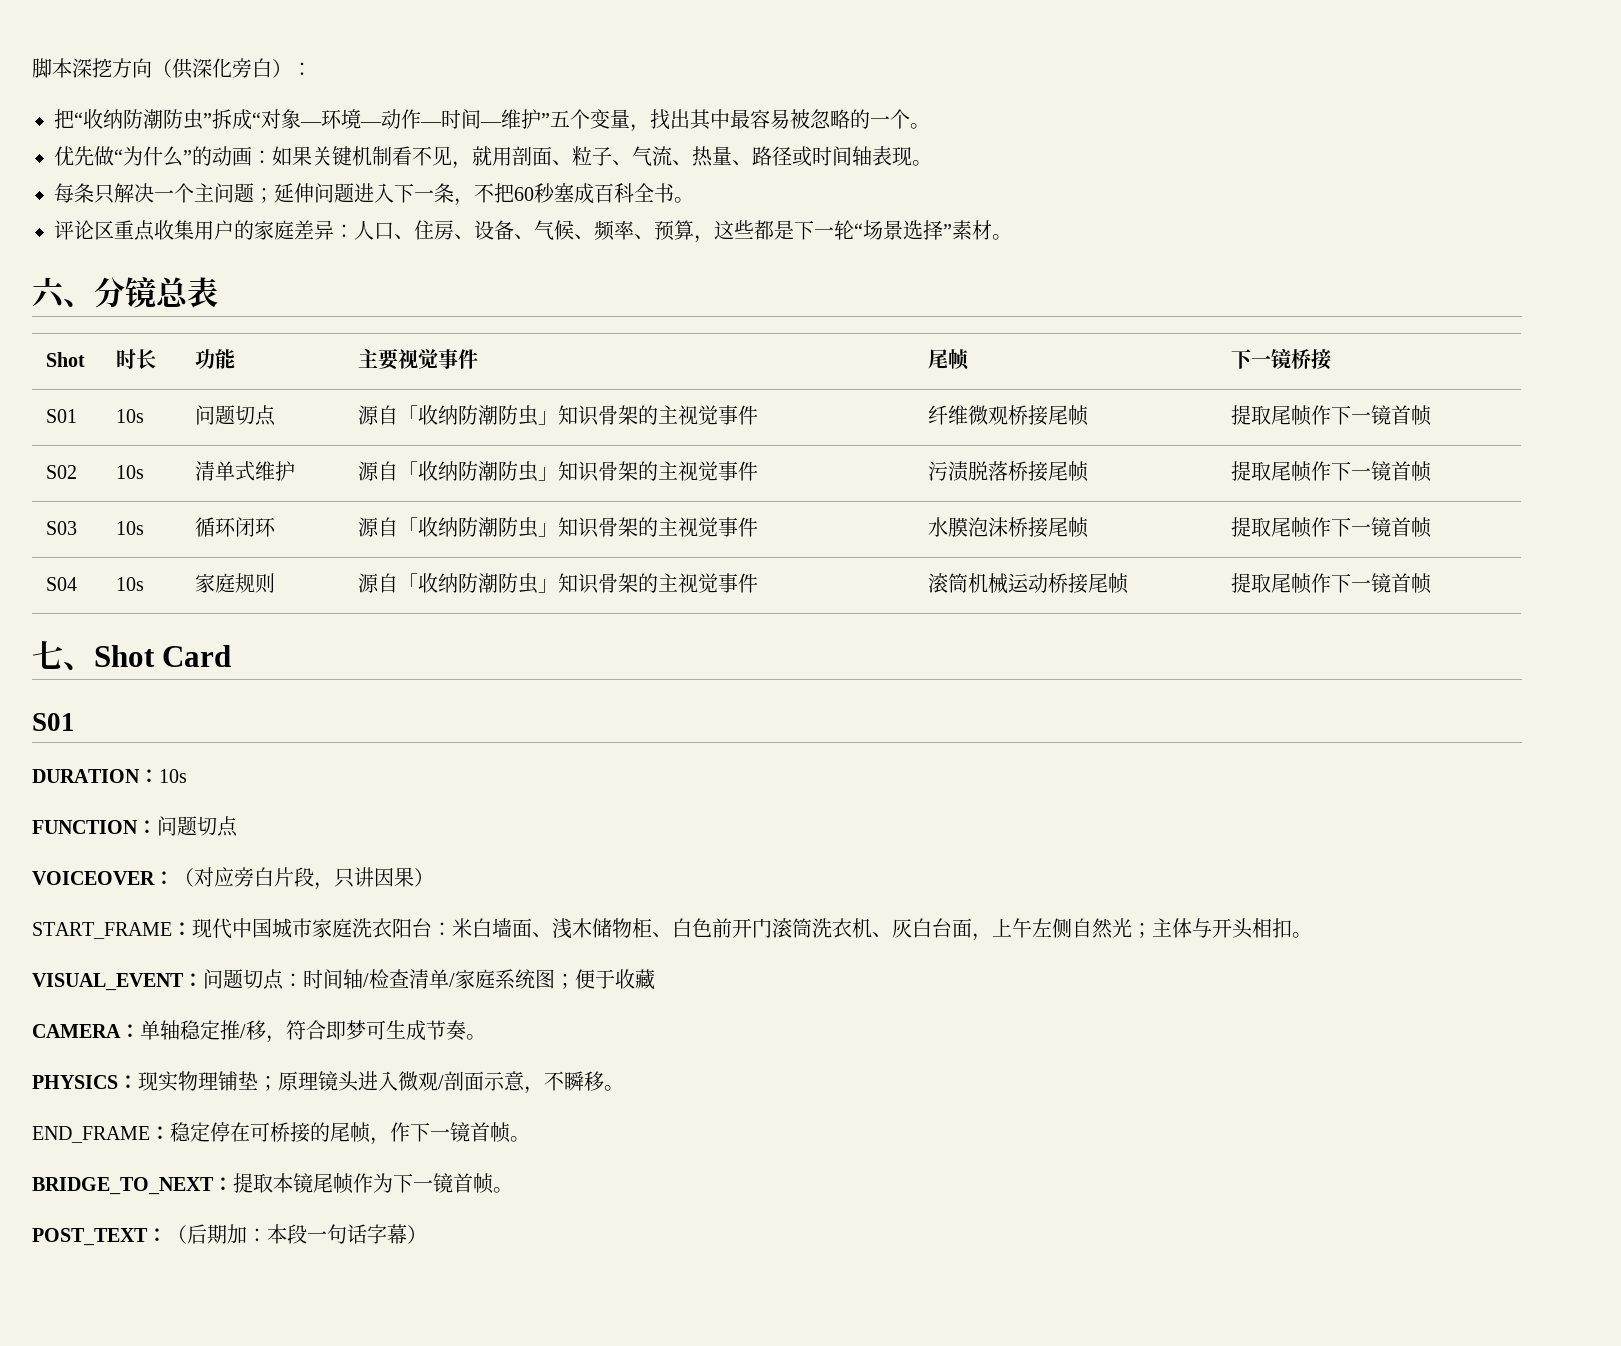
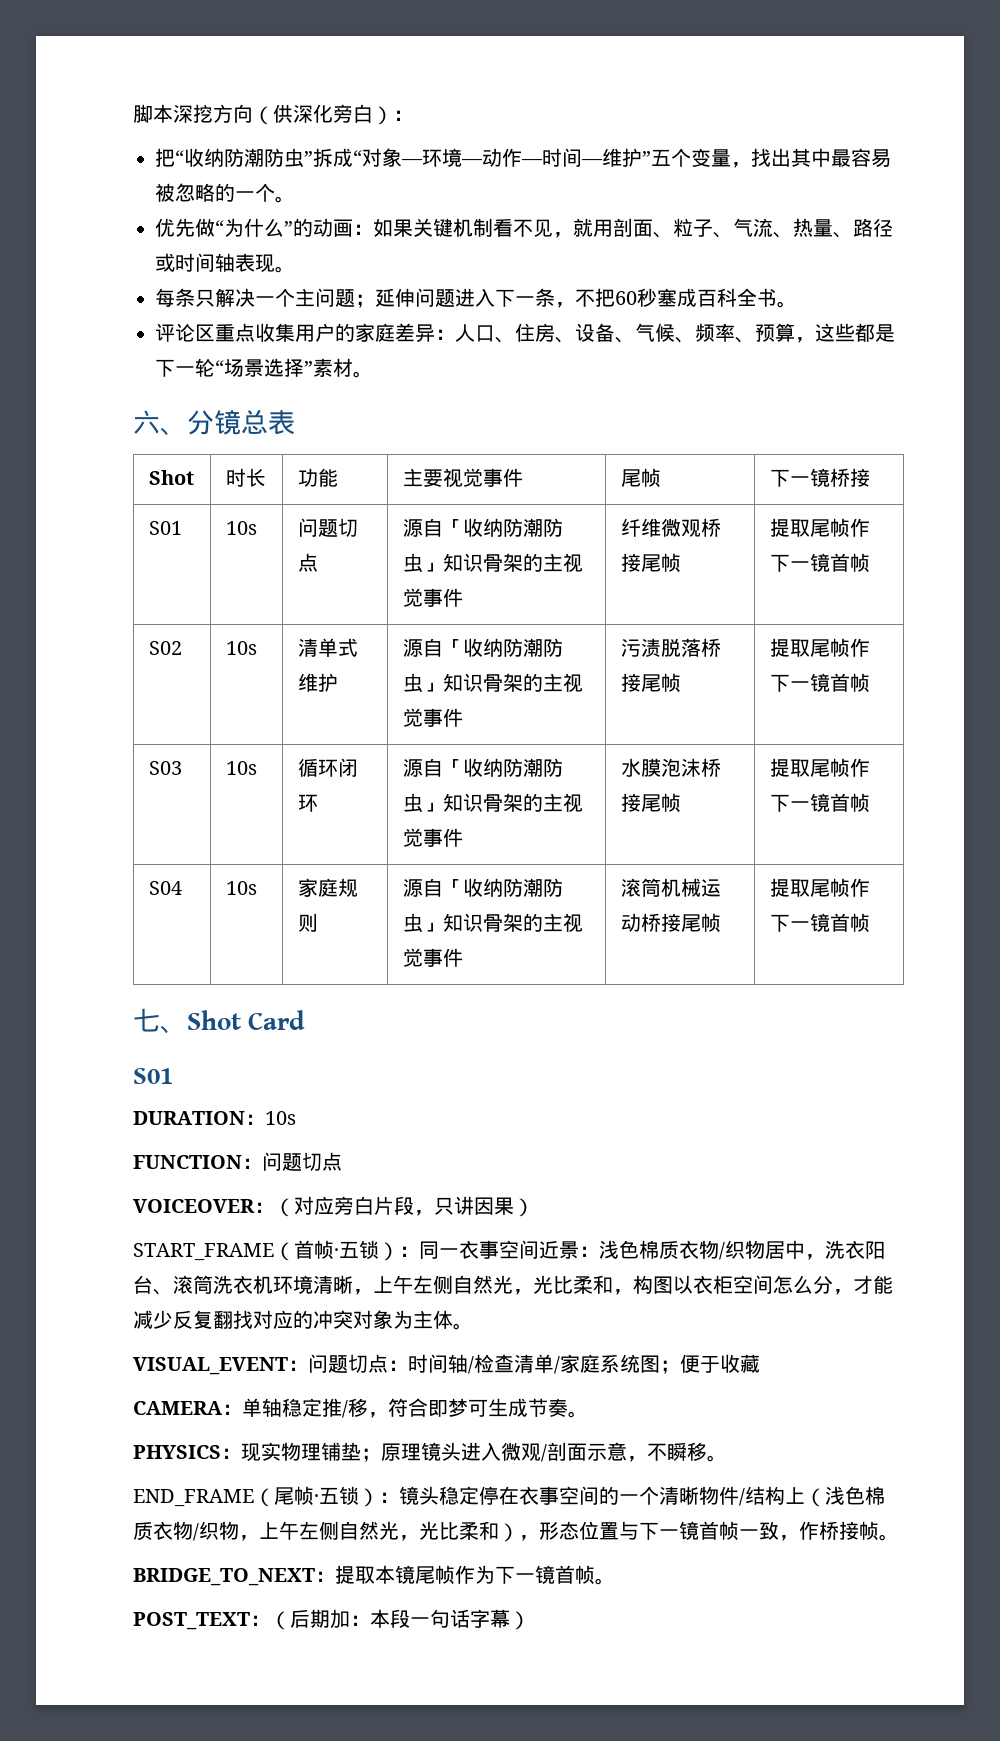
[172,918,1292,941] ：现代中国城市家庭洗衣阳台：米白墙面、浅木储物柜、白色前开门滚筒洗衣机、灰白台面，上午左侧自然光；主体与开头相扣 -> [274,1240,885,1261] [133,1275,893,1295] [133,1310,453,1329] （首帧·五锁）：同一衣事空间近景：浅色棉质衣物/织物居中，洗衣阳台、滚筒洗衣机环境清晰，上午左侧自然光，光比柔和，构图以衣柜空间怎么分，才能减少反复翻找对应的冲突对象为主体
[150,1122,490,1145] ：稳定停在可桥接的尾帧，作下一镜首 -> [254,1486,885,1507] [133,1521,859,1542] （尾帧·五锁）：镜头稳定停在衣事空间的一个清晰物件/结构上（浅色棉质衣物/织物，上午左侧自然光，光比柔和），形态位置与下一镜首帧一致，作桥接

